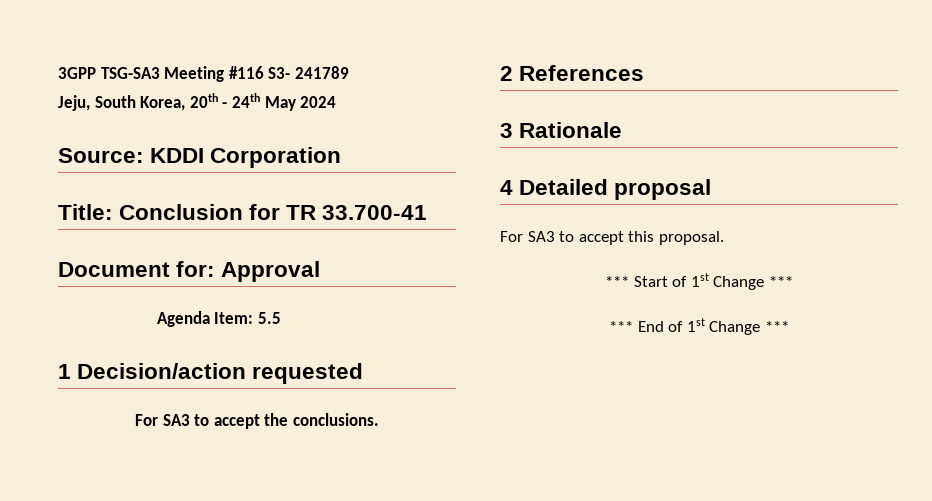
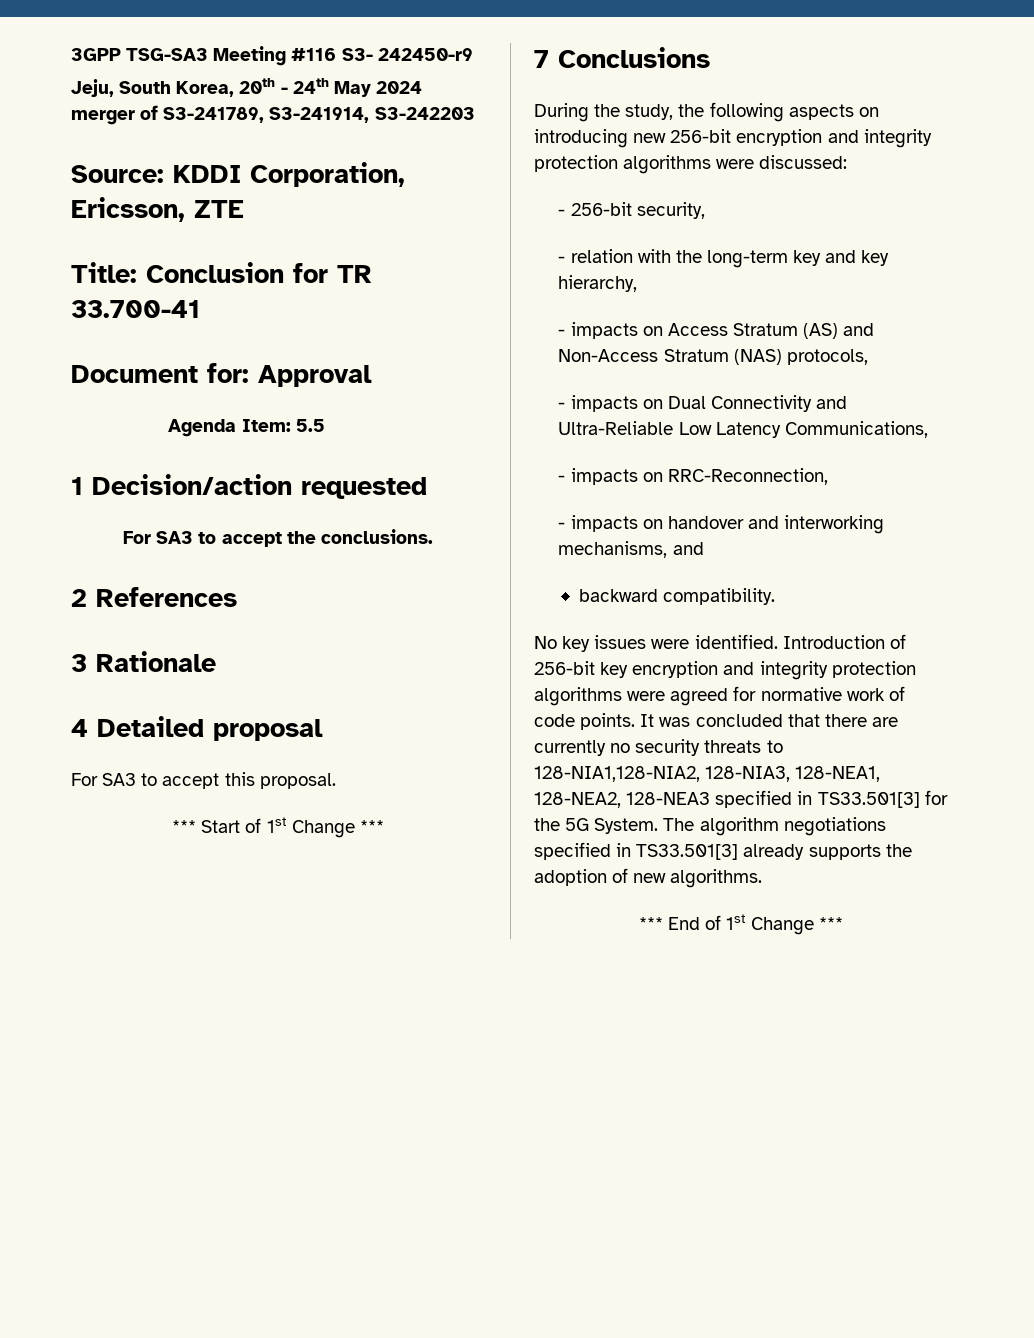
[294,66,349,79] 241789 -> [377,48,473,61] 242450-r9
(337, 102) none -> [71,105,475,125] merger of S3-241789, S3-241914, S3-242203
[210,147,342,168] Corporation -> [250,162,405,187] [71,197,244,222] Corporation, Ericsson, ZTE
(793, 281) none -> [534,47,710,68] [534,102,879,122] [534,129,932,148] [534,155,848,174] [558,202,705,219] [558,249,890,268] [558,275,638,292] [558,322,875,339] [558,349,868,365] [558,395,848,412] [558,421,928,438] [558,468,828,485] [558,515,885,534] [558,541,704,558] [579,588,776,605] [534,634,906,652] [534,661,916,680] [534,686,905,706] [534,713,898,730] [534,739,783,756] [534,766,881,782] [534,790,948,808] [534,817,886,836] [534,842,912,860] [534,868,763,888] // 7 Conclusions // During the study, the following aspects on introducing new 256-bit encryption and integrity protection algorithms were discussed: // - 256-bit security, // - relation with the long-term key and key hierarchy, // - impacts on Access Stratum (AS) and Non-Access Stratum (NAS) protocols, // - impacts on Dual Connectivity and Ultra-Reliable Low Latency Communications, // - impacts on RRC-Reconnection, // - impacts on handover and interworking mechanisms, and // backward compatibility. // No key issues were identified. Introduction of 256-bit key encryption and integrity protection algorithms were agreed for normative work of code points. It was concluded that there are currently no security threats to 128-NIA1,128-NIA2, 128-NIA3, 128-NEA1, 128-NEA2, 128-NEA3 specified in TS33.501[3] for the 5G System. The algorithm negotiations specified in TS33.501[3] already supports the adoption of new algorithms.

